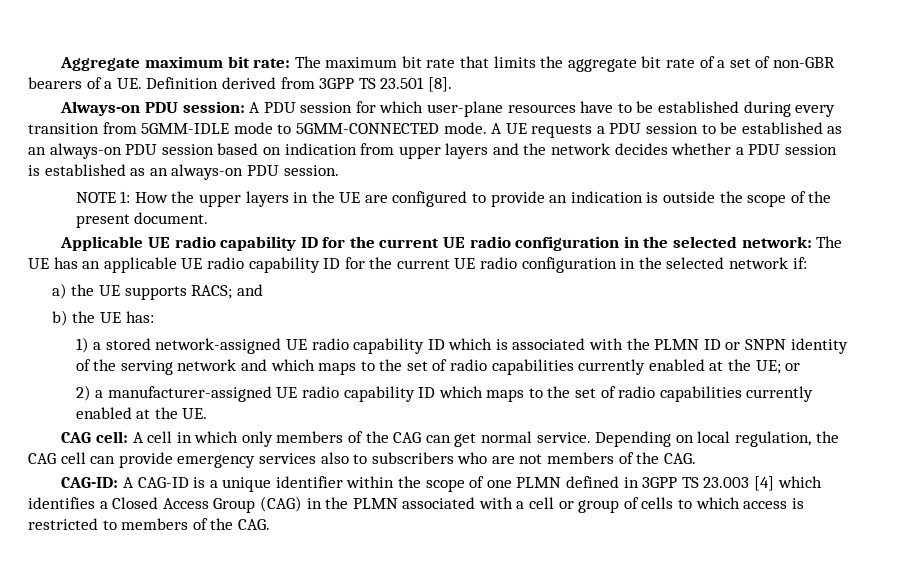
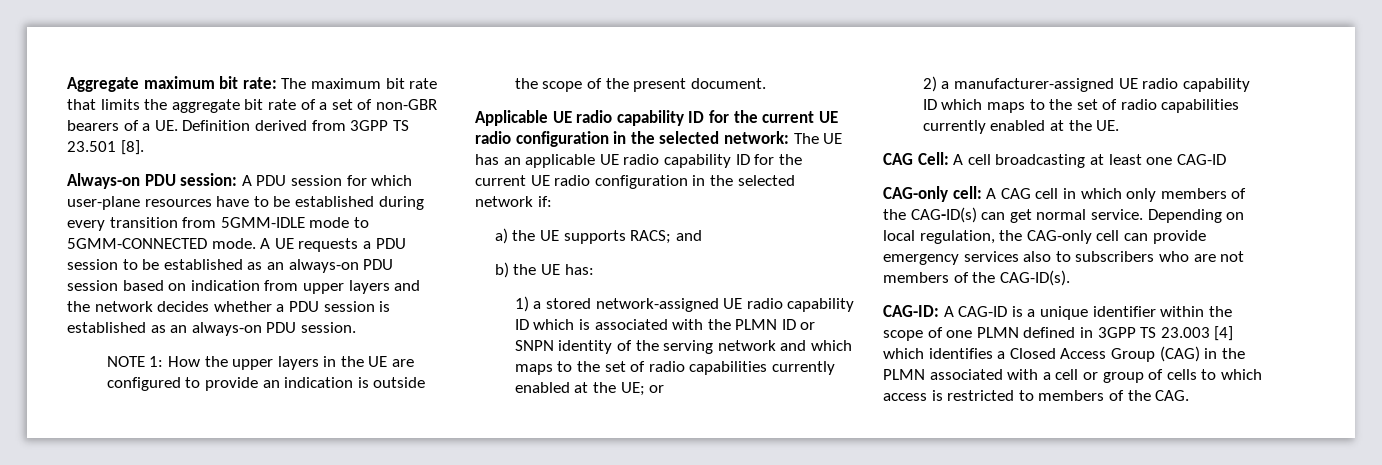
(92, 437) none -> [917,152,1226,168] [883,186,948,202] Cell: A cell broadcasting at least one CAG-ID // CAG-only
(144, 437) none -> [1000,188,1031,199] CAG
[393,432,422,443] CAG -> [910,207,977,223] CAG-ID(s)
[28,453,56,464] CAG -> [1026,230,1092,244] CAG-only
[663,453,696,464] CAG. -> [999,270,1070,286] CAG-ID(s).

